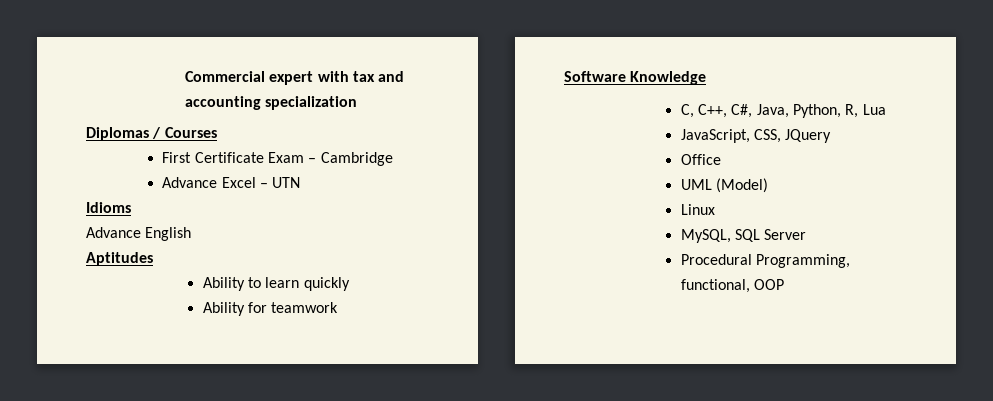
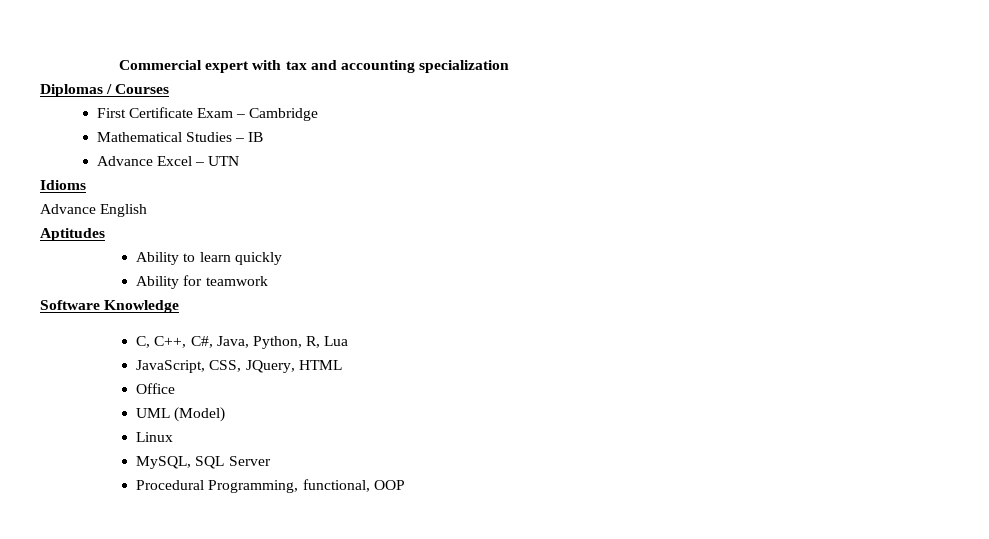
(393, 159) none -> [96,132,264,142] // Mathematical Studies – IB
[785,129,832,143] JQuery -> [245,360,342,373] JQuery, HTML

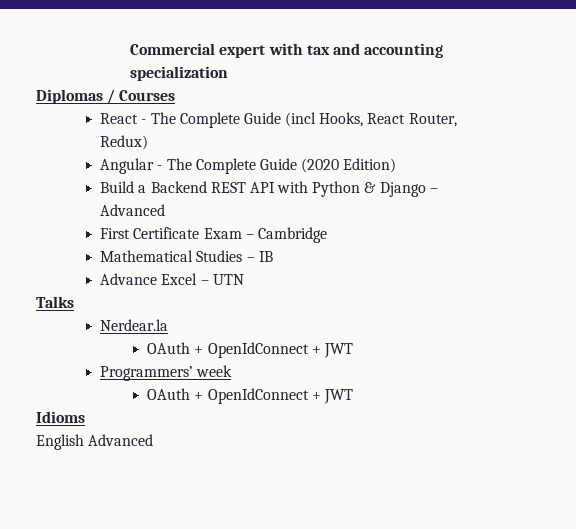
(170, 89) none -> [100,112,457,128] [100,135,149,150] [100,158,397,174] [100,181,438,197] [100,204,166,216] // React - The Complete Guide (incl Hooks, React Router, Redux) // Angular - The Complete Guide (2020 Edition) // Build a Backend REST API with Python & Django – Advanced
(240, 161) none -> [36,296,74,308] [100,319,169,331] [147,342,354,358] [100,365,233,381] [147,388,354,404] // Talks // Nerdear.la // OAuth + OpenIdConnect + JWT // Programmers’ week // OAuth + OpenIdConnect + JWT
[40,204,96,214] Advance -> (85, 417) none
[40,228,105,241] [136,252,282,265] [136,275,268,289] [40,300,180,313] [136,336,349,349] [136,360,342,373] [136,383,176,394] [136,407,226,422] [136,432,174,442] [136,456,271,469] [136,479,405,493] // Aptitudes // Ability to learn quickly // Ability for teamwork // Software Knowledge // C, C++, C#, Java, Python, R, Lua // JavaScript, CSS, JQuery, HTML // Office // UML (Model) // Linux // MySQL, SQL Server // Procedural Programming, functional, OOP -> [88,434,154,446] Advanced

